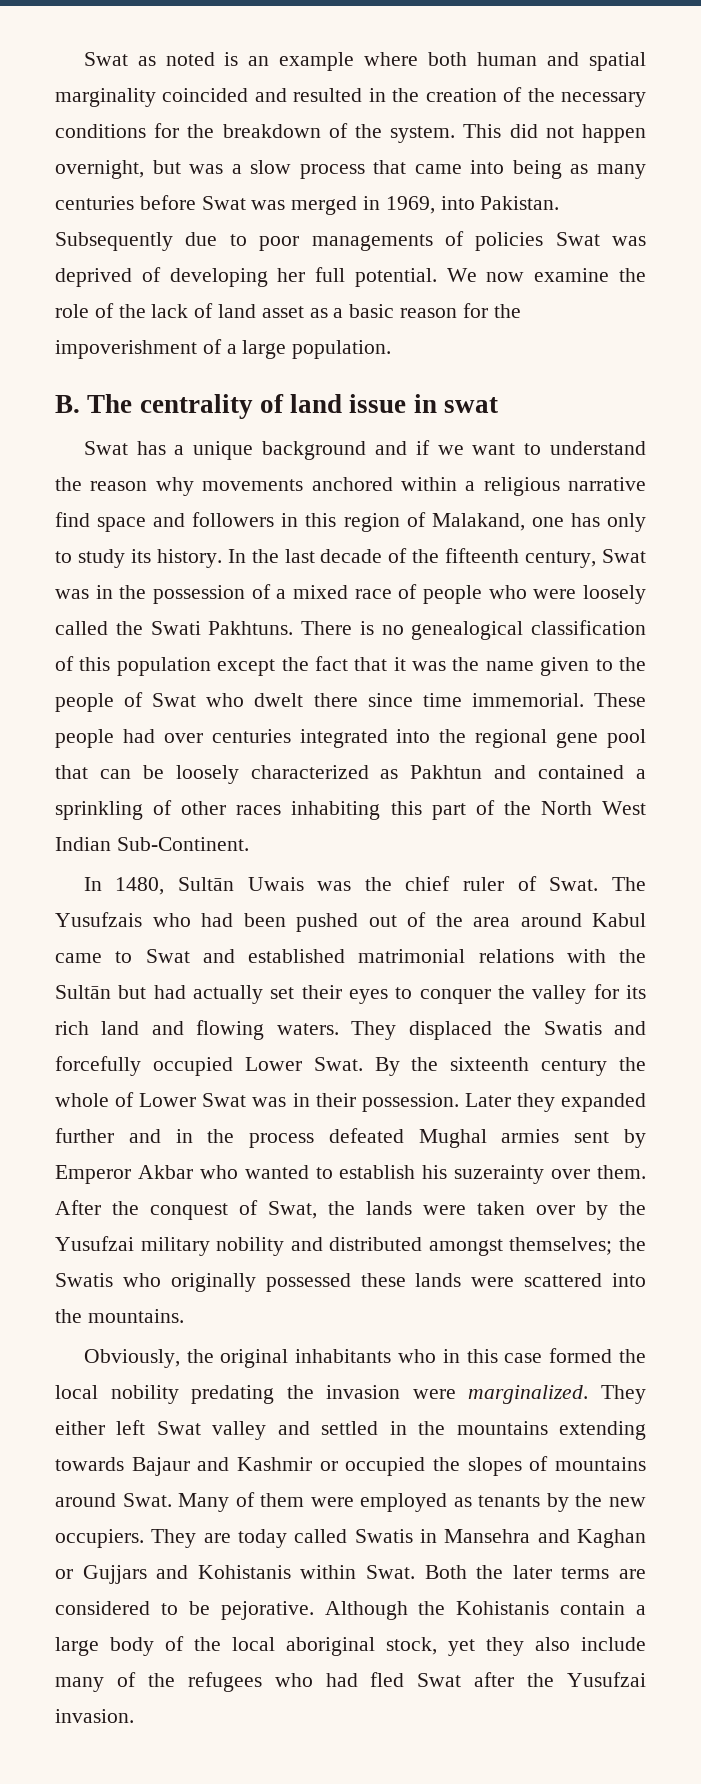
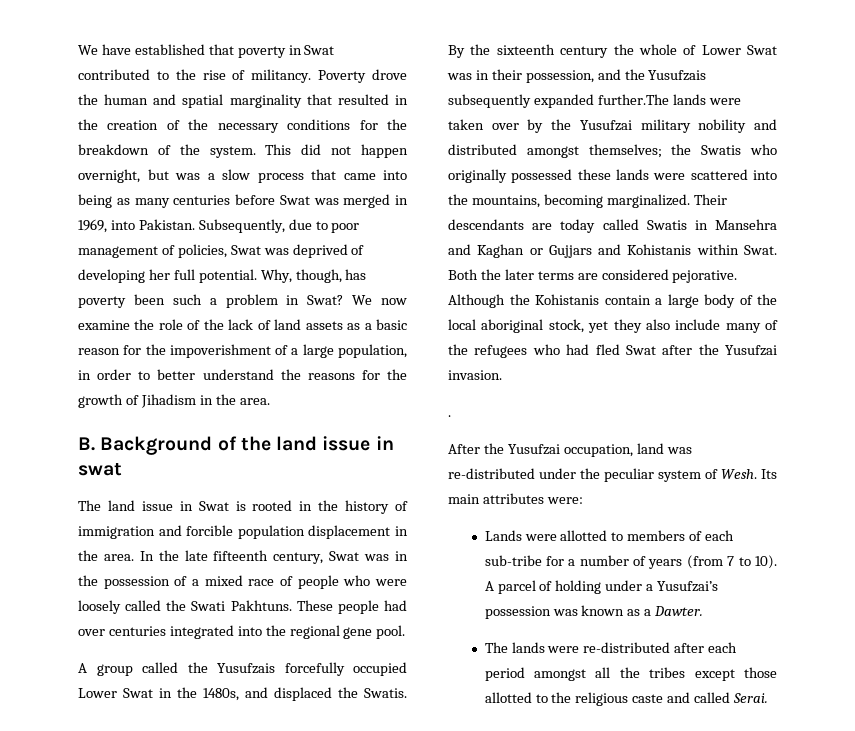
[83,52,468,71] Swat as noted is an example where both -> [78,44,335,58] [78,69,407,83] [78,94,98,105] We have established that poverty in Swat contributed to the rise of militancy. Poverty drove the
[162,88,287,102] coincided and -> [306,94,332,105] that
[55,232,173,251] Subsequently -> [198,219,285,233] Subsequently,
[311,231,544,251] managements of policies -> [78,244,227,258] management of policies,
(437, 277) none -> [260,269,367,283] [78,294,344,308] Why, though, has poverty been such a problem in Swat?
[261,306,304,318] asset -> [305,321,343,330] assets
[292,340,392,359] [55,394,499,419] [83,440,646,460] [55,477,646,496] [55,512,646,532] [55,548,440,568] population. // B. The centrality of land issue in swat // Swat has a unique background and if we want to understand the reason why movements anchored within a religious narrative find space and followers in this region of Malakand, one has only to study its history. In the last decade of the -> [337,344,407,358] [78,369,407,380] [78,394,270,408] [78,436,394,455] [78,463,122,476] [78,500,408,514] [78,525,408,539] [78,550,208,561] population, in order to better understand the reasons for the growth of Jihadism in the area. // B. Background of the land issue in swat // The land issue in Swat is rooted in the history of immigration and forcible population displacement in the area. In the late
[301,620,646,640] [55,656,646,676] [55,692,584,712] There is no genealogical classification of this population except the fact that it was the name given to the people of Swat who dwelt there since time immemorial. -> (292, 605) none
[607,729,647,748] [55,765,647,784] [55,800,647,820] [55,837,249,851] [83,876,646,895] [55,912,646,932] [55,949,646,963] [55,984,646,1004] [55,1020,647,1040] [55,1056,363,1076] pool that can be loosely characterized as Pakhtun and contained a sprinkling of other races inhabiting this part of the North West Indian Sub-Continent. // In 1480, Sultān Uwais was the chief ruler of Swat. The Yusufzais who had been pushed out of the area around Kabul came to Swat and established matrimonial relations with the Sultān but had actually set their eyes to conquer the valley for its rich land and flowing waters. They displaced the Swatis and forcefully occupied Lower Swat. -> [376,625,406,639] [78,662,407,676] [78,687,407,701] pool. // A group called the Yusufzais forcefully occupied Lower Swat in the 1480s, and displaced the Swatis.
[361,1093,647,1112] [55,1128,646,1148] [55,1165,647,1184] [55,1200,355,1220] possession. Later they expanded further and in the process defeated Mughal armies sent by Emperor Akbar who wanted to establish his suzerainty over them. After the conquest of Swat, the -> [525,69,707,83] [448,94,669,108] possession, and the Yusufzais subsequently expanded further.The
[87,1309,184,1323] [83,1348,646,1368] [55,1385,646,1404] [55,1420,646,1440] [55,1456,647,1476] [55,1492,646,1512] [55,1529,197,1548] mountains. // Obviously, the original inhabitants who in this case formed the local nobility predating the invasion were marginalized. They either left Swat valley and settled in the mountains extending towards Bajaur and Kashmir or occupied the slopes of mountains around Swat. Many of them were employed as tenants by the new occupiers. They -> [471,194,727,208] [448,219,524,230] mountains, becoming marginalized. Their descendants
[160,1601,210,1615] to be -> (669, 274) none
(134, 1716) none -> [448,415,451,417] [448,443,692,457] [448,468,777,482] [448,493,583,504] [484,530,735,541] [484,555,777,569] [484,580,719,594] [484,605,704,619] [484,642,738,653] [484,667,777,681] [484,692,768,706] // . // After the Yusufzai occupation, land was re-distributed under the peculiar system of Wesh. Its main attributes were: // Lands were allotted to members of each sub-tribe for a number of years (from 7 to 10). A parcel of holding under a Yusufzai’s possession was known as a Dawter. // The lands were re-distributed after each period amongst all the tribes except those allotted to the religious caste and called Serai.

